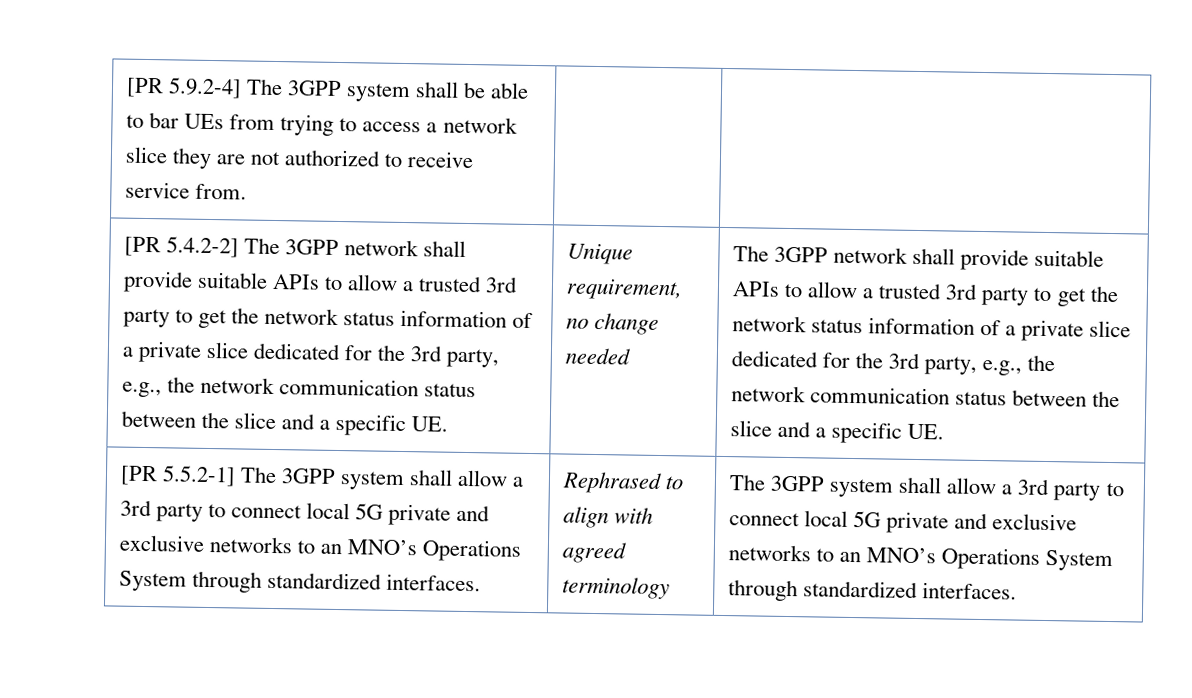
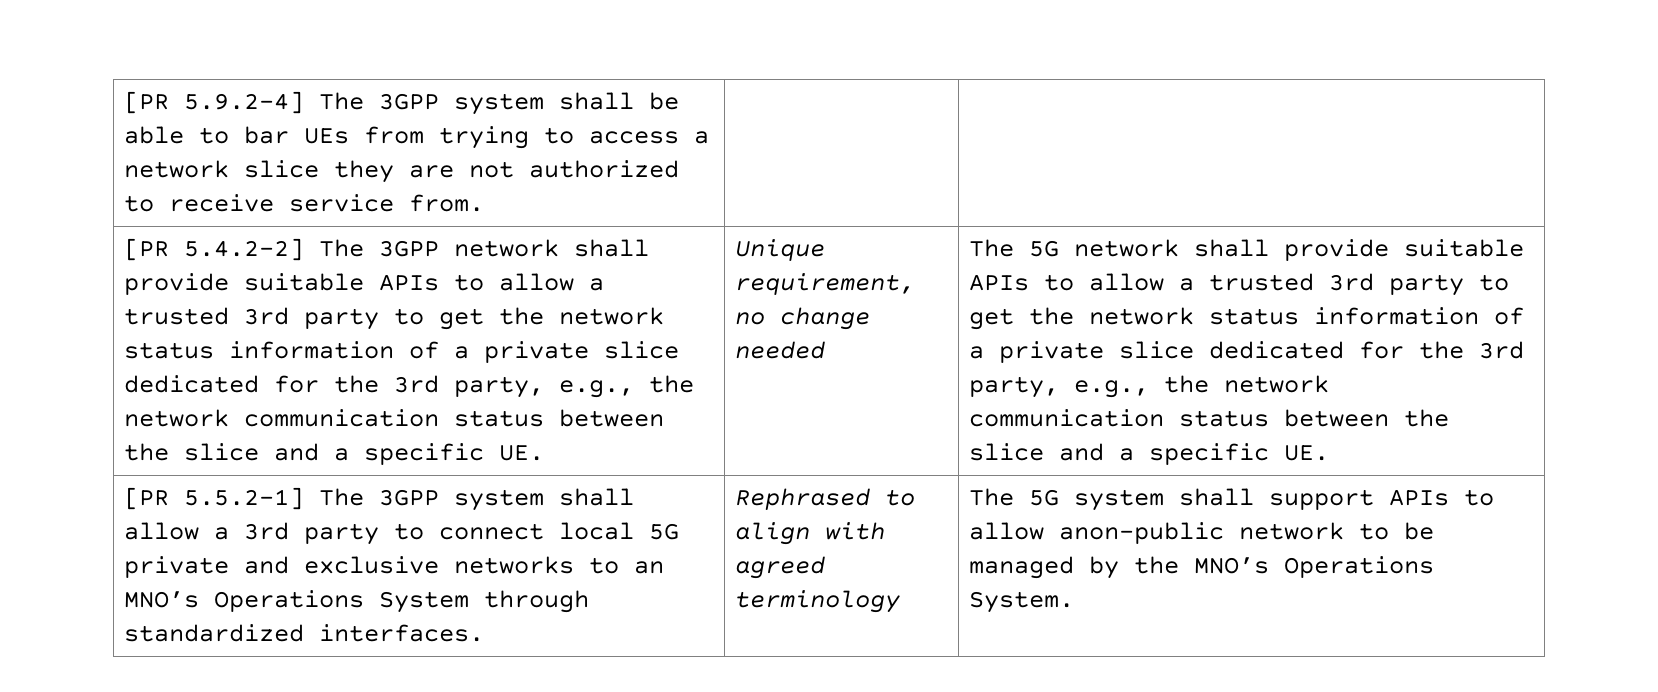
[773,246,828,263] 3GPP -> [1029,240,1060,257] 5G
[769,475,1124,501] [728,510,1078,534] [727,544,1114,572] [727,579,1018,602] 3GPP system shall allow a 3rd party to connect local 5G private and exclusive networks to an MNO’s Operations System through standardized interfaces. -> [1029,488,1495,511] [969,522,1435,544] [969,556,1435,579] [969,591,1075,613] 5G system shall support APIs to allow anon-public network to be managed by the MNO’s Operations System.

